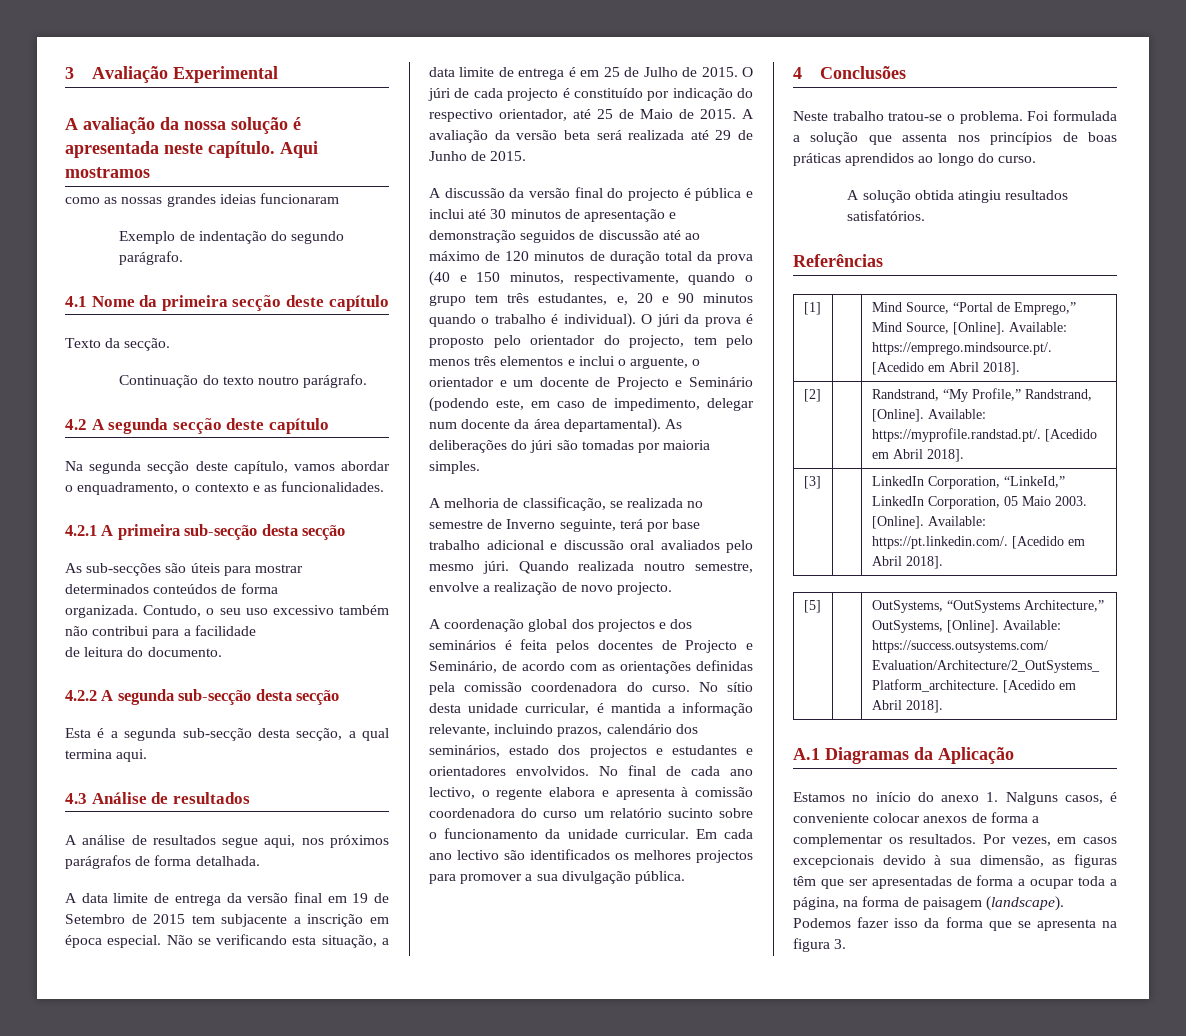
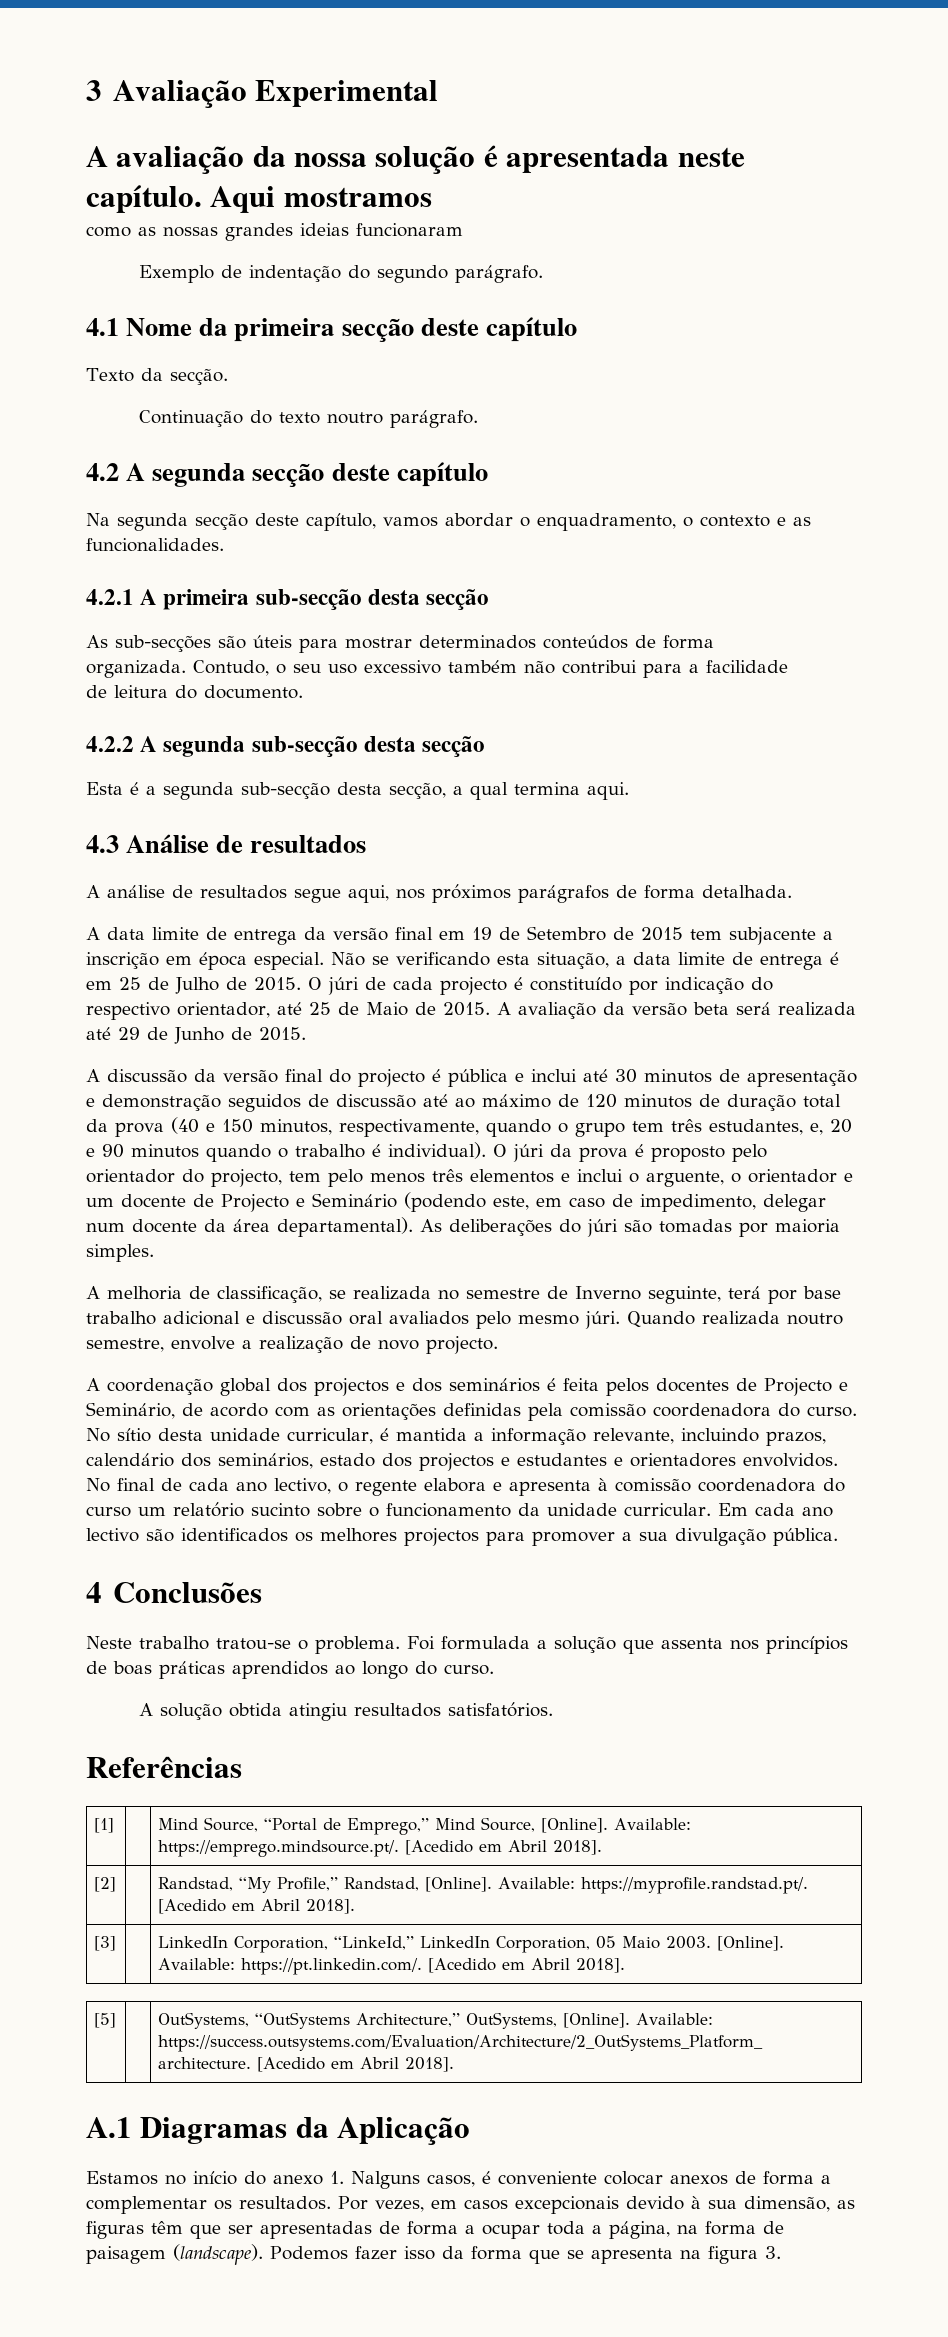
[871,389,939,401] Randstrand, -> [158,1877,234,1891] Randstad,
[1024,389,1092,401] Randstrand, -> [344,1877,420,1891] Randstad,

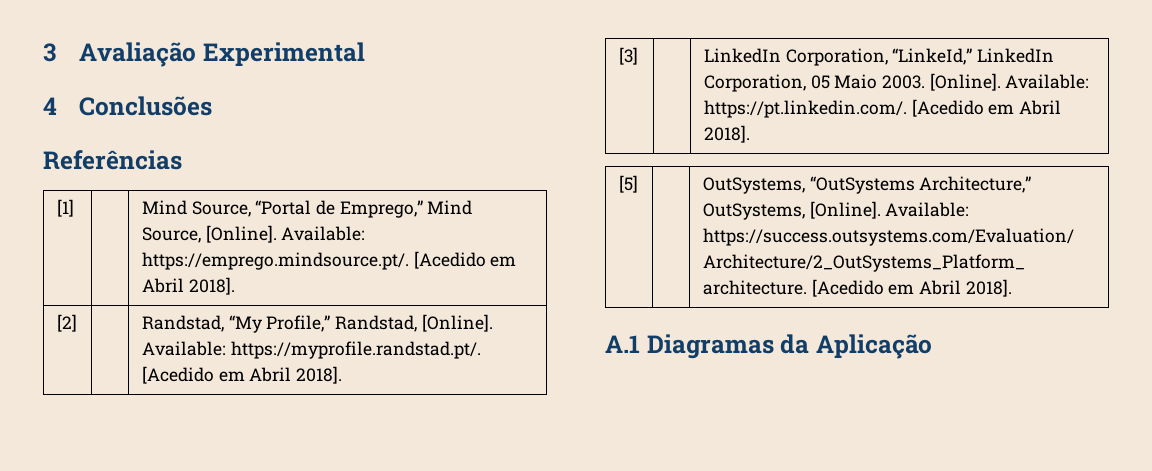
[86,145,745,174] [86,185,432,213] [86,223,463,241] [139,265,544,283] [86,317,577,342] [86,368,228,385] [139,410,479,428] [86,462,488,487] [86,513,811,531] [86,538,224,552] [86,589,490,610] [86,635,714,653] [86,660,788,678] [86,685,303,699] [86,736,486,757] [86,782,629,800] [86,834,367,853] [86,884,792,903] [86,926,833,945] [86,952,839,970] [86,977,773,995] [86,1002,856,1020] [86,1027,306,1044] [86,1069,857,1087] [86,1094,841,1112] [86,1117,852,1137] [86,1142,767,1162] [86,1169,853,1187] [86,1192,826,1212] [86,1217,840,1237] [86,1244,154,1262] [86,1286,841,1304] [86,1311,843,1329] [86,1336,498,1354] [86,1378,848,1396] [86,1402,857,1421] [86,1428,826,1446] [86,1453,838,1471] [86,1478,845,1496] [86,1502,833,1517] [86,1528,838,1546] [86,1582,262,1603] [86,1636,848,1654] [86,1661,494,1679] [139,1702,554,1721] A avaliação da nossa solução é apresentada neste capítulo. Aqui mostramos // como as nossas grandes ideias funcionaram // Exemplo de indentação do segundo parágrafo. // 4.1 Nome da primeira secção deste capítulo // Texto da secção. // Continuação do texto noutro parágrafo. // 4.2 A segunda secção deste capítulo // Na segunda secção deste capítulo, vamos abordar o enquadramento, o contexto e as funcionalidades. // 4.2.1 A primeira sub-secção desta secção // As sub-secções são úteis para mostrar determinados conteúdos de forma // organizada. Contudo, o seu uso excessivo também não contribui para a facilidade // de leitura do documento. // 4.2.2 A segunda sub-secção desta secção // Esta é a segunda sub-secção desta secção, a qual termina aqui. // 4.3 Análise de resultados // A análise de resultados segue aqui, nos próximos parágrafos de forma detalhada. // A data limite de entrega da versão final em 19 de Setembro de 2015 tem subjacente a inscrição em época especial. Não se verificando esta situação, a data limite de entrega é em 25 de Julho de 2015. O júri de cada projecto é constituído por indicação do respectivo orientador, até 25 de Maio de 2015. A avaliação da versão beta será realizada até 29 de Junho de 2015. // A discussão da versão final do projecto é pública e inclui até 30 minutos de apresentação e demonstração seguidos de discussão até ao máximo de 120 minutos de duração total da prova (40 e 150 minutos, respectivamente, quando o grupo tem três estudantes, e, 20 e 90 minutos quando o trabalho é individual). O júri da prova é proposto pelo orientador do projecto, tem pelo menos três elementos e inclui o arguente, o orientador e um docente de Projecto e Seminário (podendo este, em caso de impedimento, delegar num docente da área departamental). As deliberações do júri são tomadas por maioria simples. // A melhoria de classificação, se realizada no semestre de Inverno seguinte, terá por base trabalho adicional e discussão oral avaliados pelo mesmo júri. Quando realizada noutro semestre, envolve a realização de novo projecto. // A coordenação global dos projectos e dos seminários é feita pelos docentes de Projecto e Seminário, de acordo com as orientações definidas pela comissão coordenadora do curso. No sítio desta unidade curricular, é mantida a informação relevante, incluindo prazos, calendário dos seminários, estado dos projectos e estudantes e orientadores envolvidos. No final de cada ano lectivo, o regente elabora e apresenta à comissão coordenadora do curso um relatório sucinto sobre o funcionamento da unidade curricular. Em cada ano lectivo são identificados os melhores projectos para promover a sua divulgação pública. // 4 Conclusões // Neste trabalho tratou-se o problema. Foi formulada a solução que assenta nos princípios de boas práticas aprendidos ao longo do curso. // A solução obtida atingiu resultados satisfatórios. -> [43,96,212,116] 4 Conclusões
[86,2171,831,2189] [86,2196,855,2214] [86,2221,784,2239] [86,2244,781,2265] // Estamos no início do anexo 1. Nalguns casos, é conveniente colocar anexos de forma a complementar os resultados. Por vezes, em casos excepcionais devido à sua dimensão, as figuras têm que ser apresentadas de forma a ocupar toda a página, na forma de paisagem (landscape). Podemos fazer isso da forma que se apresenta na figura 3. -> (932, 346) none

